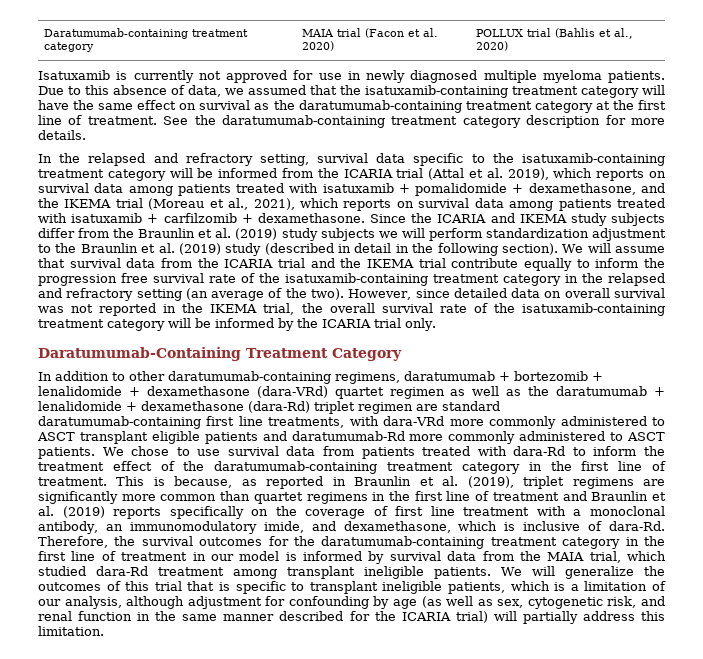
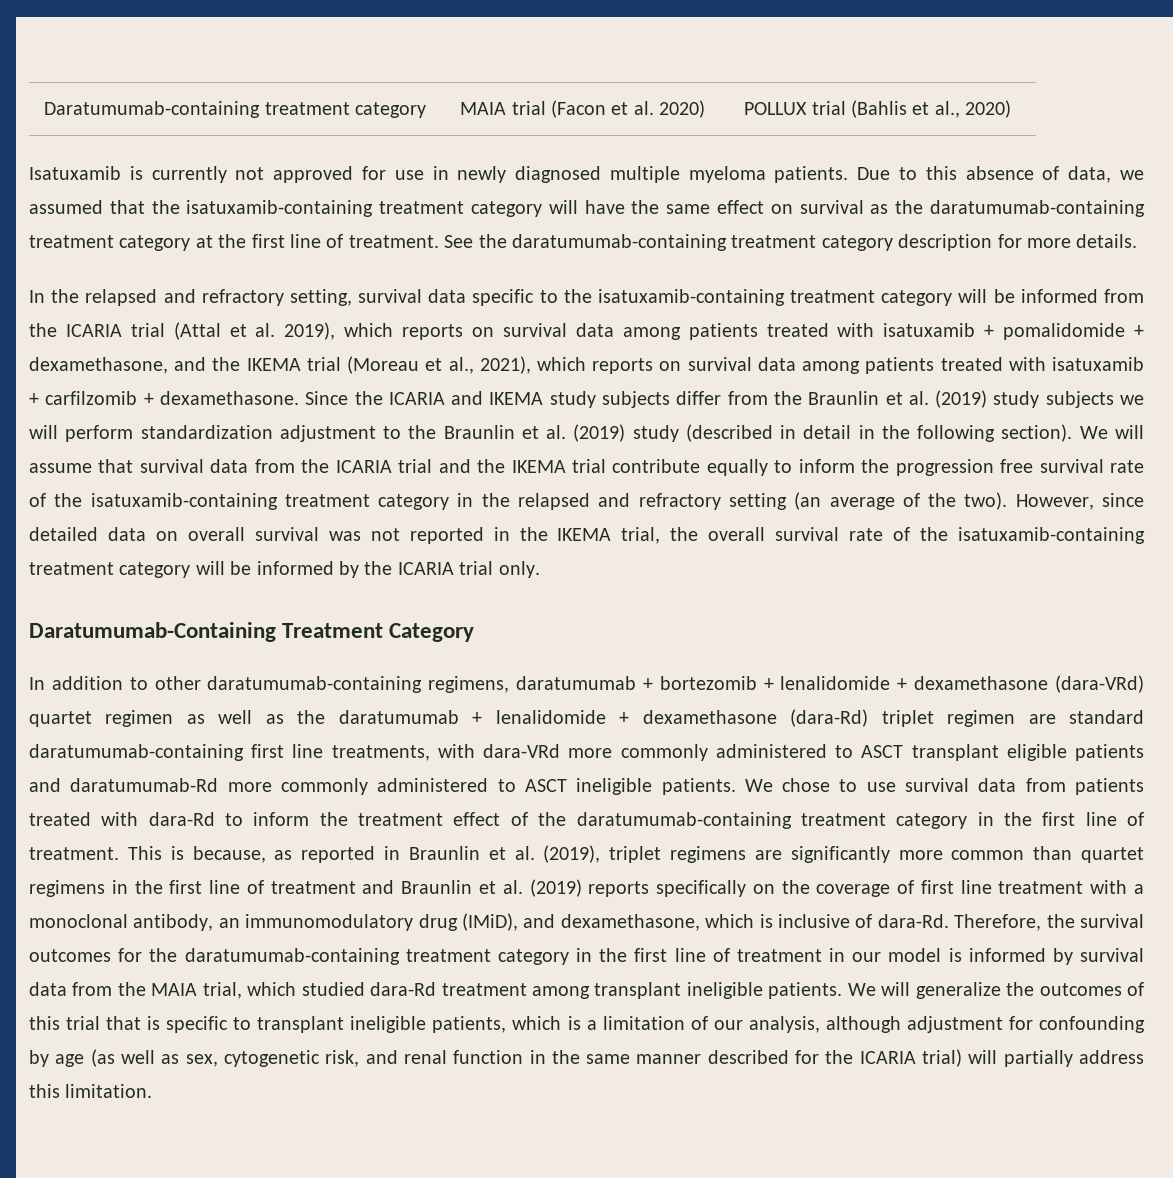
(665, 436) none -> [576,778,653,795] ineligible
[263,521,304,533] imide, -> [418,913,518,931] drug (IMiD),

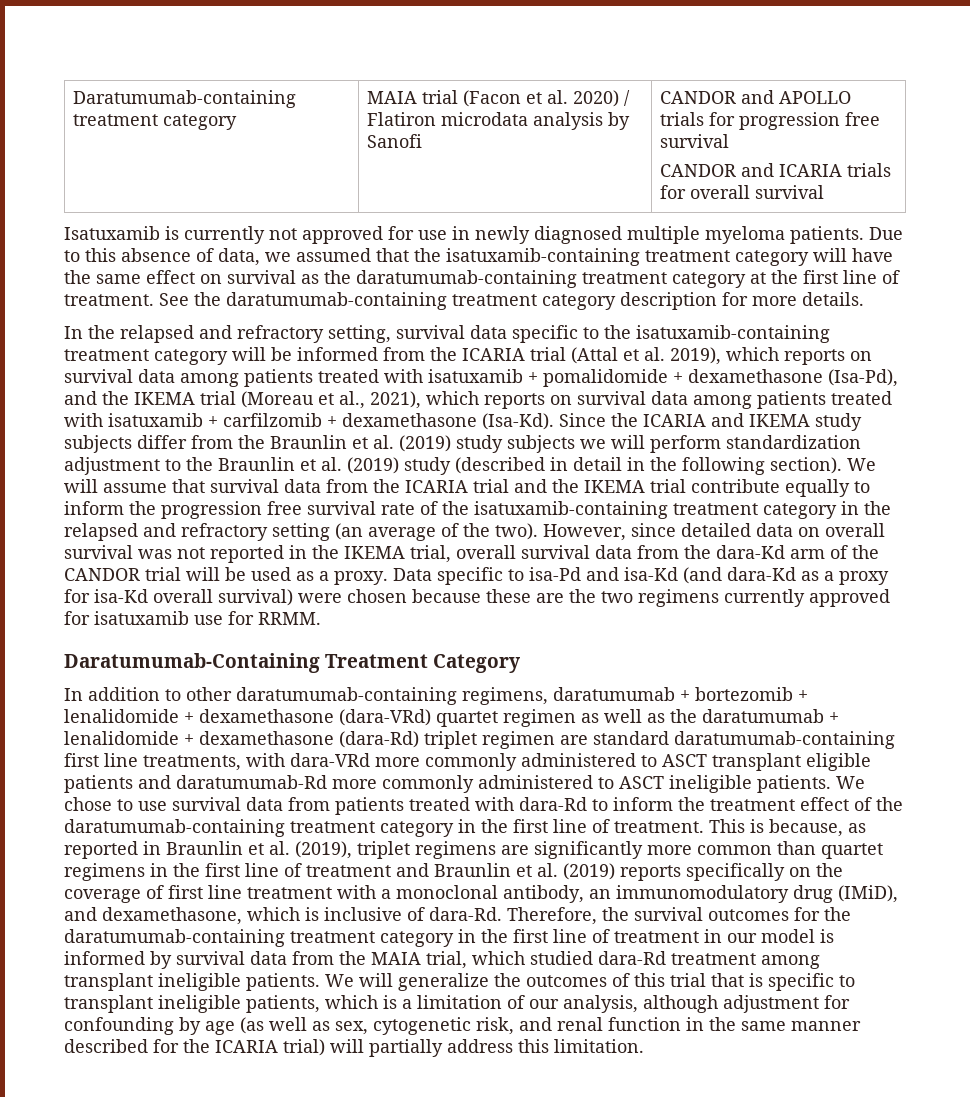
[744,100,1012,118] | POLLUX trial (Bahlis et al., 2020) -> [624,90,631,106] [367,112,631,130] [367,134,423,148] [660,90,852,104] [660,112,881,130] [660,134,730,148] [660,163,892,177] [660,185,825,199] / Flatiron microdata analysis by Sanofi | CANDOR and APOLLO trials for progression free survival // CANDOR and ICARIA trials for overall survival
[29,357,168,374] dexamethasone, -> [688,369,898,387] dexamethasone (Isa-Pd),
[159,391,299,405] dexamethasone. -> [342,413,554,430] dexamethasone (Isa-Kd).
[670,527,1145,544] [29,561,540,578] the overall survival rate of the isatuxamib-containing treatment category will be informed by the ICARIA trial only. -> [456,545,879,559] [64,567,889,585] [64,589,890,607] [64,611,321,625] overall survival data from the dara-Kd arm of the CANDOR trial will be used as a proxy. Data specific to isa-Pd and isa-Kd (and dara-Kd as a proxy for isa-Kd overall survival) were chosen because these are the two regimens currently approved for isatuxamib use for RRMM.

